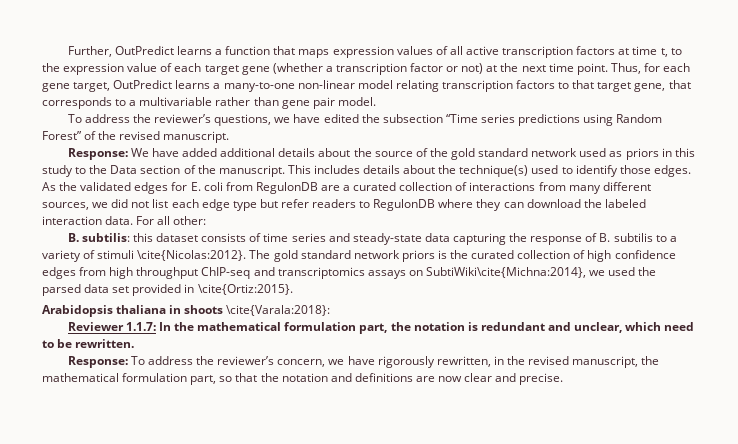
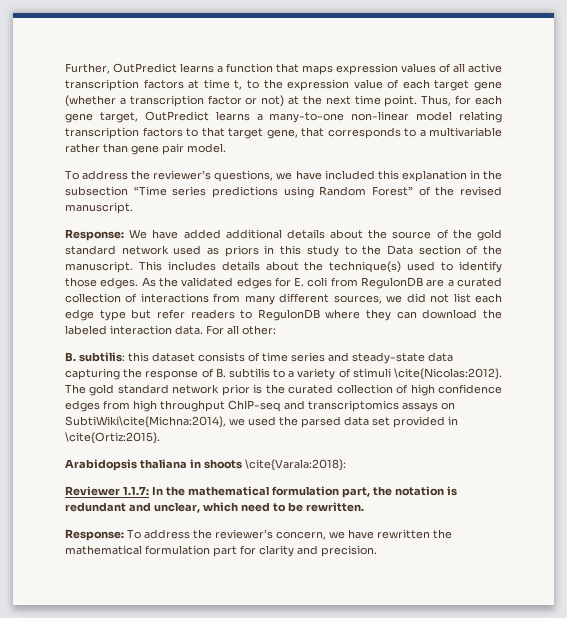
[323,114,359,123] edited -> [324,170,480,182] included this explanation in
[401,250,435,262] priors -> [221,384,250,396] prior
[377,356,660,368] [42,373,564,385] rigorously rewritten, in the revised manuscript, the mathematical formulation part, so that the notation and definitions are now clear and precise. -> [377,529,452,539] [65,545,377,557] rewritten the mathematical formulation part for clarity and precision.

